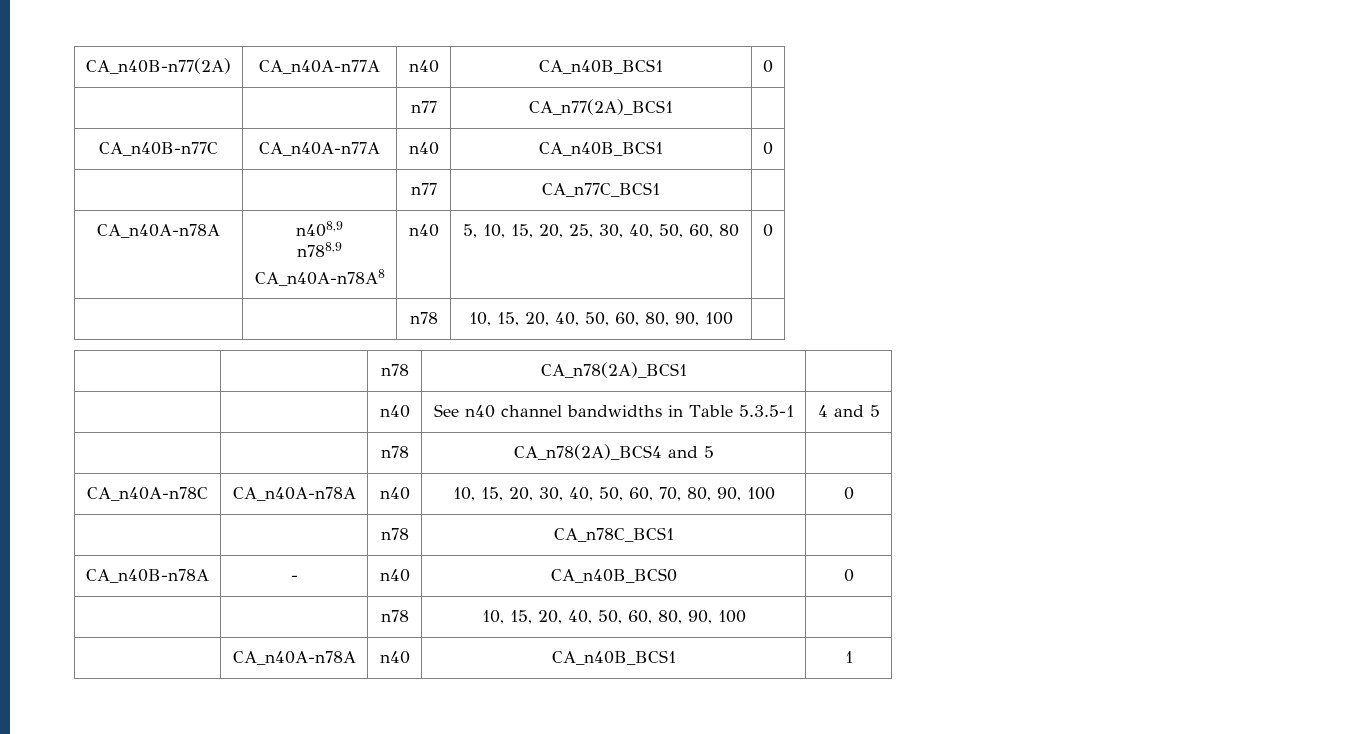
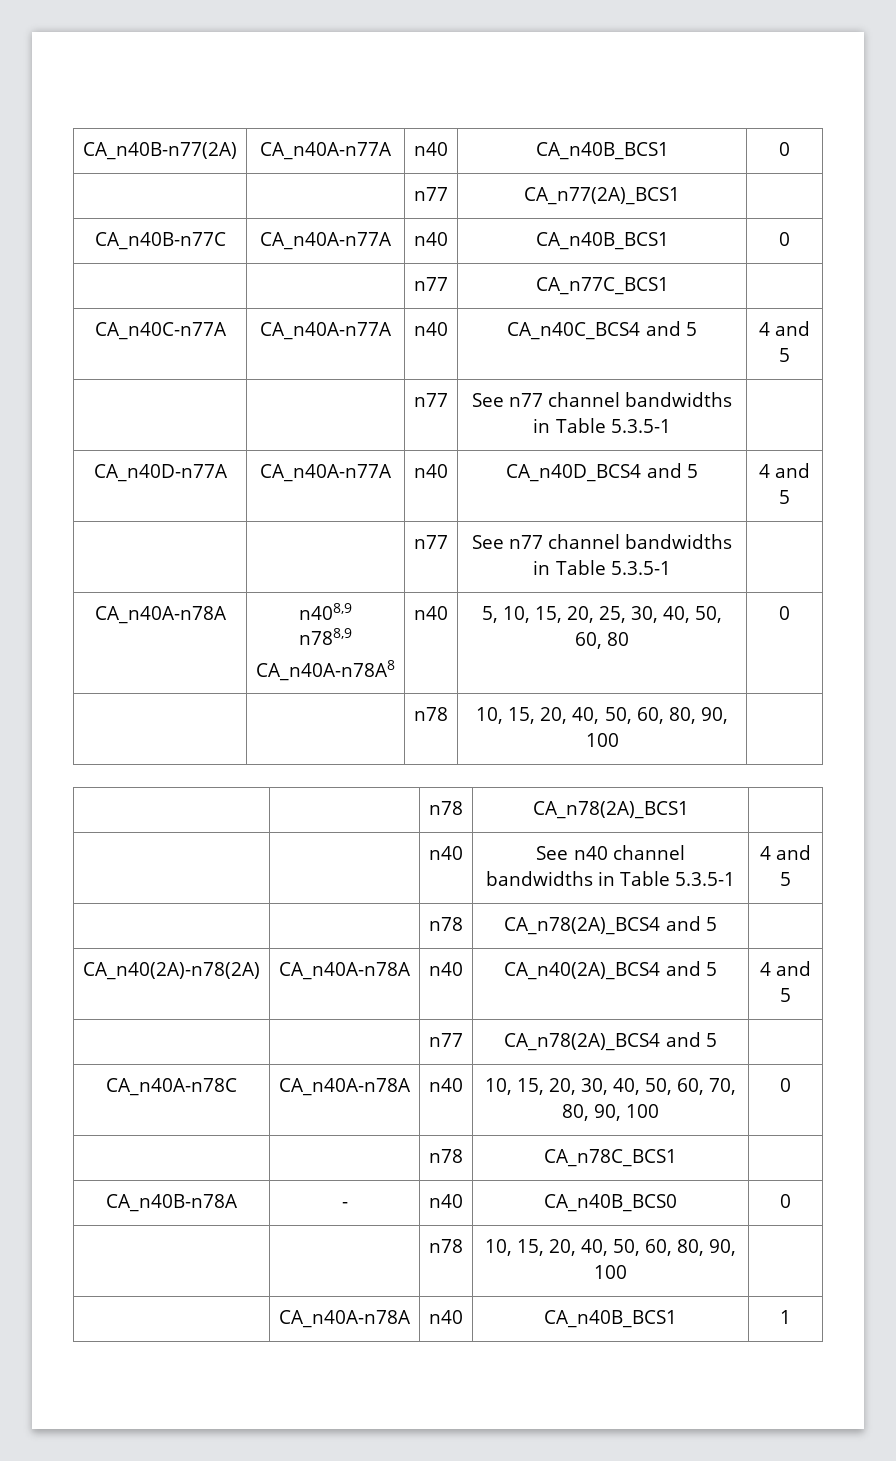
(660, 189) none -> [94,322,227,340] [260,322,392,340] [414,322,448,336] [507,321,697,340] [758,321,811,336] [779,348,790,362] [414,393,448,407] [471,392,733,407] [533,418,671,433] [93,464,228,482] [260,464,392,482] [414,464,448,478] [506,463,698,482] [758,463,811,478] [779,490,790,504] [414,535,448,549] [471,534,733,549] [533,560,671,575] // CA_n40C-n77A | CA_n40A-n77A | n40 | CA_n40C_BCS4 and 5 | 4 and 5 // | | n77 | See n77 channel bandwidths in Table 5.3.5-1 | // CA_n40D-n77A | CA_n40A-n77A | n40 | CA_n40D_BCS4 and 5 | 4 and 5 // | | n77 | See n77 channel bandwidths in Table 5.3.5-1 |
(714, 452) none -> [83,962,260,980] [279,962,411,980] [429,962,463,976] [504,961,717,980] [759,961,812,976] [780,988,791,1002] [429,1033,463,1047] [504,1032,717,1051] // CA_n40(2A)-n78(2A) | CA_n40A-n78A | n40 | CA_n40(2A)_BCS4 and 5 | 4 and 5 // | | n77 | CA_n78(2A)_BCS4 and 5 |

